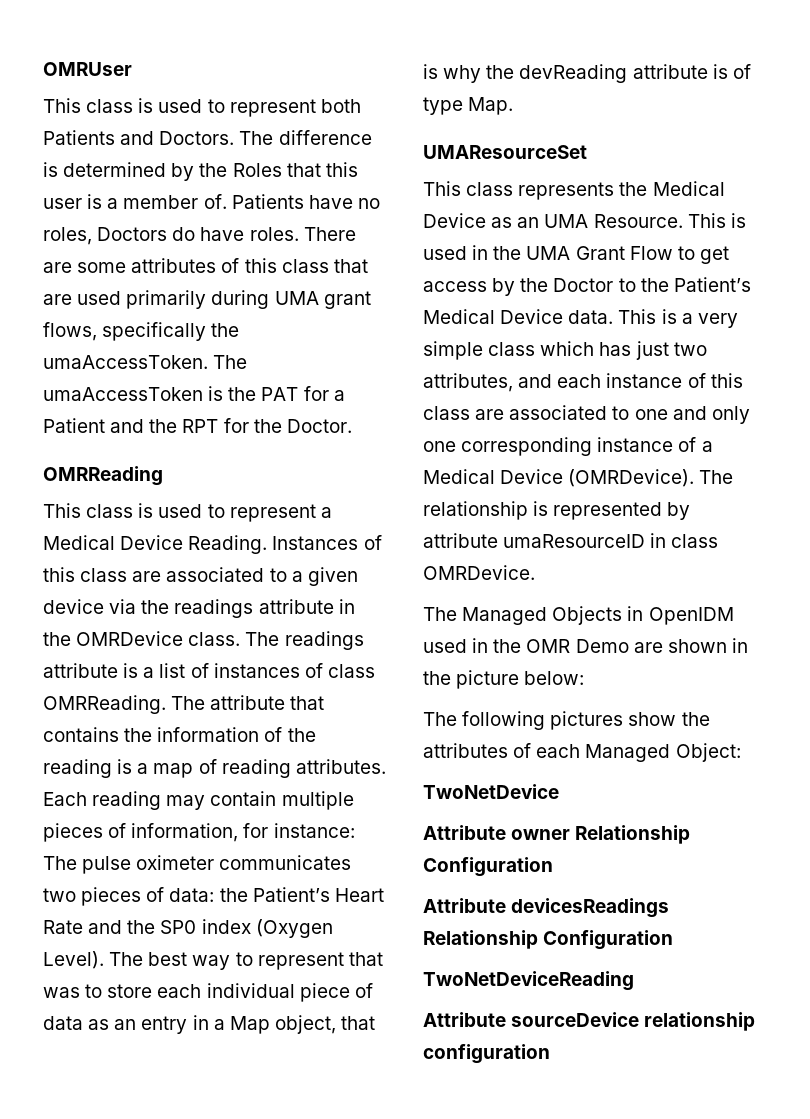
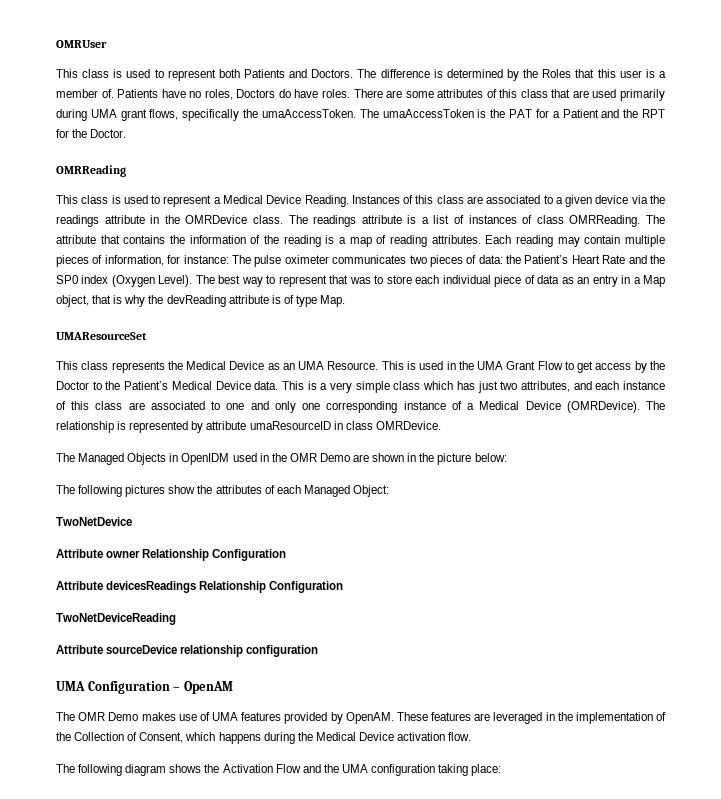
(550, 1054) none -> [56,681,233,694] [56,712,666,724] [56,732,472,744] [56,764,502,776] // UMA Configuration – OpenAM // The OMR Demo makes use of UMA features provided by OpenAM. These features are leveraged in the implementation of the Collection of Consent, which happens during the Medical Device activation flow. // The following diagram shows the Activation Flow and the UMA configuration taking place:

